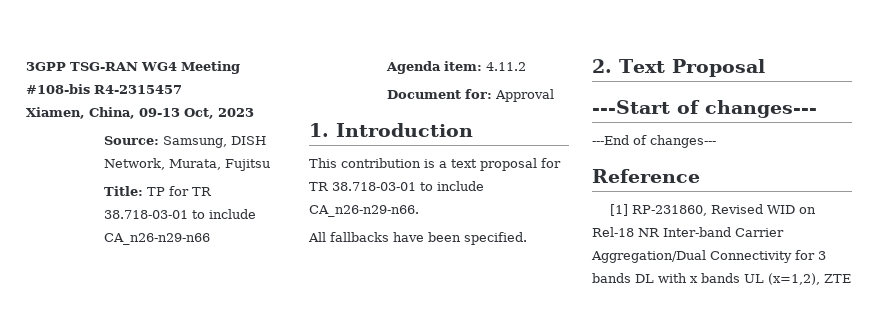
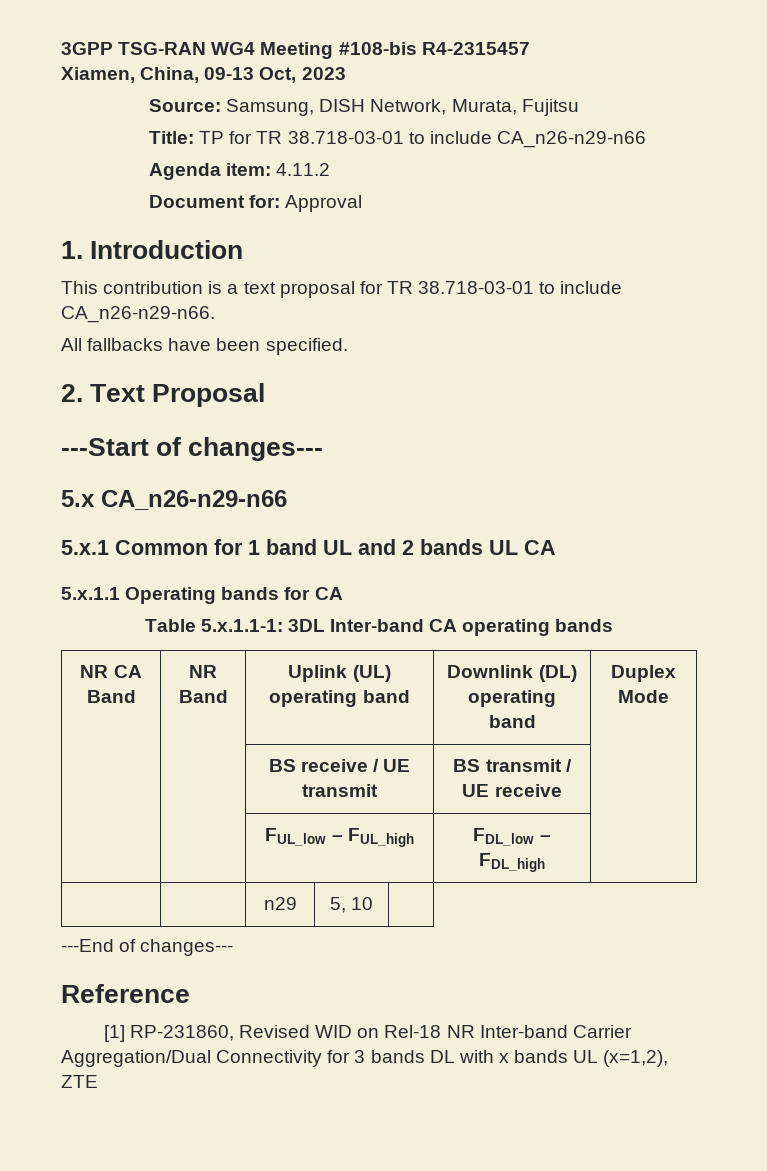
(817, 109) none -> [61,490,287,510] [61,539,556,555] [61,587,343,604] [144,619,614,636] [80,665,142,678] [86,690,136,703] [189,665,217,678] [178,690,228,703] [288,665,391,682] [269,690,410,707] [447,665,577,682] [468,690,556,707] [488,715,536,728] [611,665,676,682] [618,690,669,703] [268,759,411,772] [302,784,378,797] [453,759,572,772] [462,784,562,797] [265,828,414,847] [473,828,551,846] [479,853,545,872] [263,897,297,910] [329,897,374,913] // 5.x CA_n26-n29-n66 // 5.x.1 Common for 1 band UL and 2 bands UL CA // 5.x.1.1 Operating bands for CA // Table 5.x.1.1-1: 3DL Inter-band CA operating bands // NR CA Band | NR Band | Uplink (UL) operating band | Downlink (DL) operating band | Duplex Mode // | | BS receive / UE transmit | BS transmit / UE receive | // | | FUL_low – FUL_high | FDL_low – FDL_high | // | | n29 | 5, 10 |

